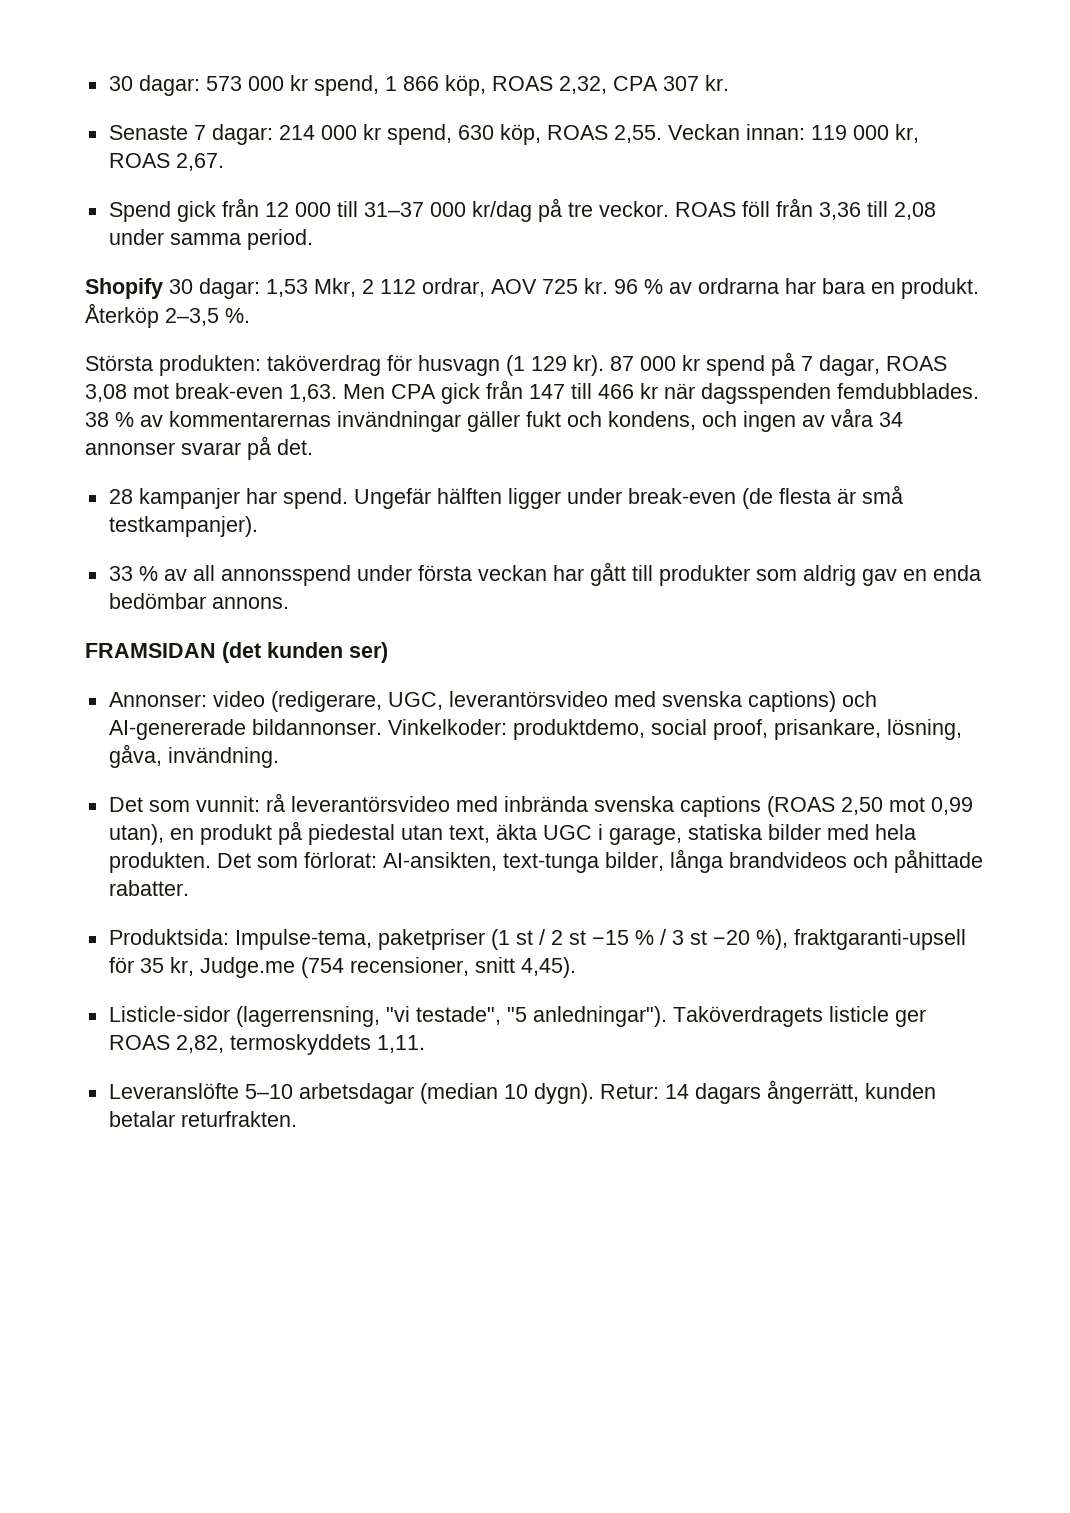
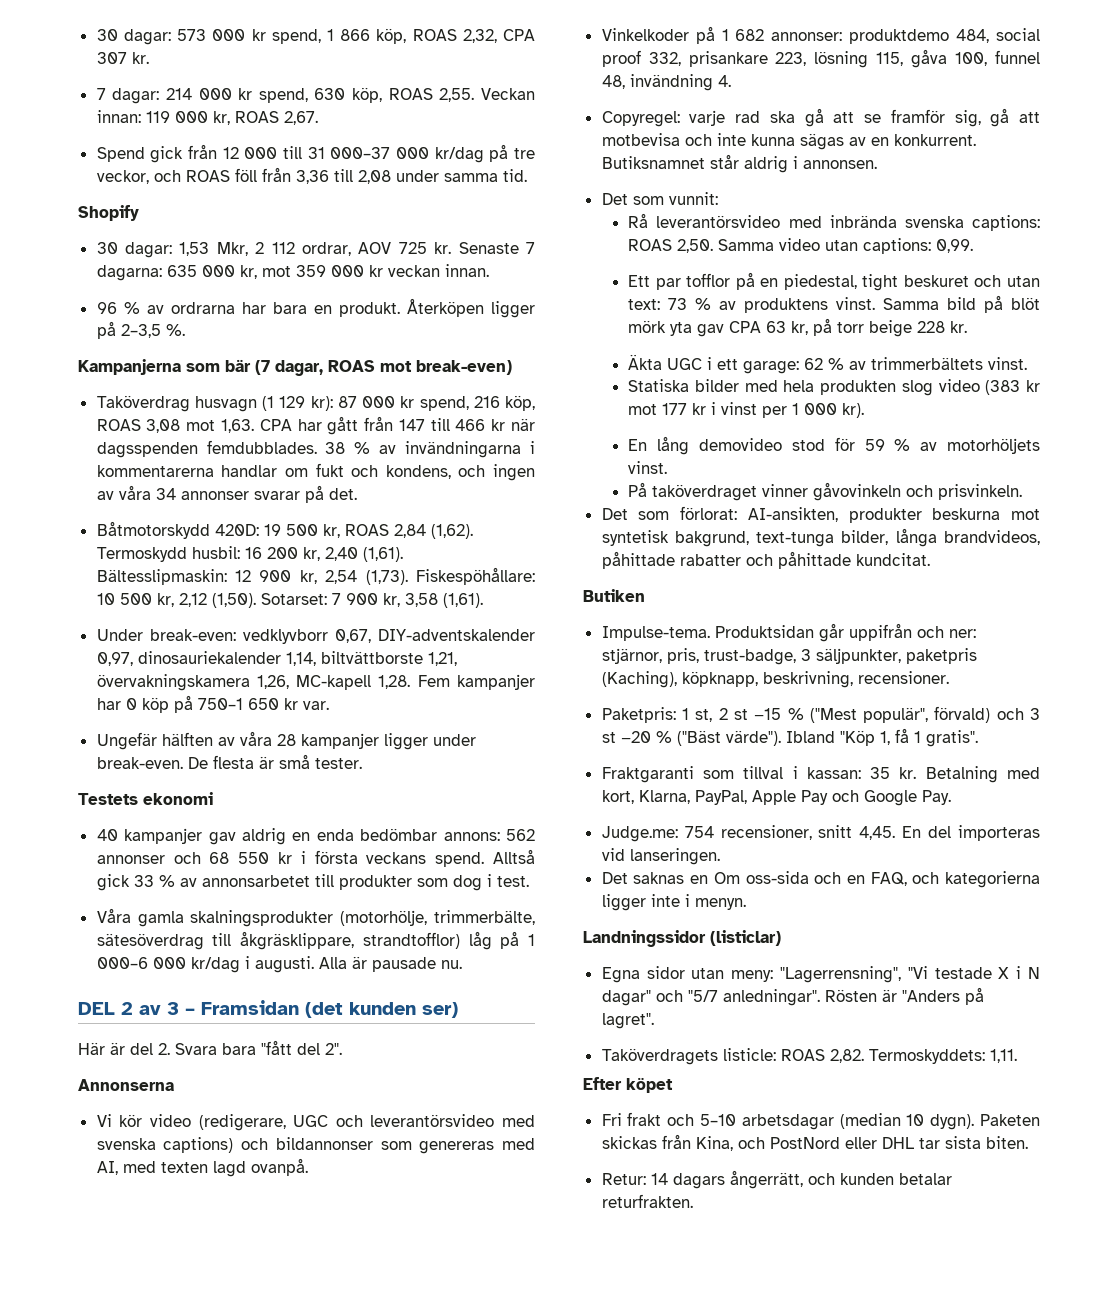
[108,125,188,140] Senaste -> (149, 58) none
[363,202,424,217] 31–37 -> [307,147,391,159] 31 000–37
[598,201,669,217] veckor. -> [96,170,181,184] veckor, och
[246,229,313,250] period. -> [502,169,527,182] tid.
(163, 288) none -> (139, 213) //
(608, 286) none -> [458,242,535,254] [96,264,489,281] Senaste 7 dagarna: 635 000 kr, mot 359 000 kr veckan innan. //
[85,303,159,328] Återköp -> [406,298,535,318] [96,321,116,339] Återköpen ligger på
[85,355,412,376] Största produkten: taköverdrag för -> [78,359,512,376] [96,395,190,412] Kampanjerna som bär (7 dagar, ROAS mot break-even) // Taköverdrag
[573,355,604,376] kr). -> [310,396,333,411] kr):
[706,352,947,376] [85,383,480,404] spend på 7 dagar, ROAS 3,08 mot break-even 1,63. Men CPA gick -> [419,395,535,411] [96,416,359,435] spend, 216 köp, ROAS 3,08 mot 1,63. CPA har gått
[169,411,520,432] kommentarernas invändningar gäller -> [405,441,535,458] [96,465,308,477] invändningarna i kommentarerna handlar om
[108,485,903,509] [108,516,258,537] [108,562,981,586] [108,593,289,609] [85,642,388,663] [108,691,443,712] 28 kampanjer har spend. Ungefär hälften ligger under break-even (de flesta är små testkampanjer). // 33 % av all annonsspend under första veckan har gått till produkter som aldrig gav en enda bedömbar annons. // FRAMSIDAN (det kunden ser) // Annonser: video (redigerare, UGC, -> [96,521,473,539] [96,546,403,562] [96,567,535,585] [96,593,483,608] [96,629,535,644] [96,651,457,666] [96,674,535,691] [96,695,329,713] [96,731,476,750] [96,754,362,769] [78,792,213,805] [96,828,535,845] [96,849,535,867] [96,874,529,891] [96,908,535,927] [96,931,536,950] [96,956,462,973] [78,1000,458,1018] [78,1040,342,1055] [78,1079,174,1091] [96,1114,363,1131] Båtmotorskydd 420D: 19 500 kr, ROAS 2,84 (1,62). Termoskydd husbil: 16 200 kr, 2,40 (1,61). Bältesslipmaskin: 12 900 kr, 2,54 (1,73). Fiskespöhållare: 10 500 kr, 2,12 (1,50). Sotarset: 7 900 kr, 3,58 (1,61). // Under break-even: vedklyvborr 0,67, DIY-adventskalender 0,97, dinosauriekalender 1,14, biltvättborste 1,21, övervakningskamera 1,26, MC-kapell 1,28. Fem kampanjer har 0 köp på 750–1 650 kr var. // Ungefär hälften av våra 28 kampanjer ligger under break-even. De flesta är små tester. // Testets ekonomi // 40 kampanjer gav aldrig en enda bedömbar annons: 562 annonser och 68 550 kr i första veckans spend. Alltså gick 33 % av annonsarbetet till produkter som dog i test. // Våra gamla skalningsprodukter (motorhölje, trimmerbälte, sätesöverdrag till åkgräsklippare, strandtofflor) låg på 1 000–6 000 kr/dag i augusti. Alla är pausade nu. // DEL 2 av 3 – Framsidan (det kunden ser) // Här är del 2. Svara bara "fått del 2". // Annonserna // Vi kör video (redigerare, UGC och
[108,719,962,740] [108,744,279,768] AI-genererade bildannonser. Vinkelkoder: produktdemo, social proof, prisankare, lösning, gåva, invändning. -> [275,1137,536,1154] [96,1158,308,1177] [601,26,1040,44] [601,49,1040,68] [601,74,731,91] [601,108,1040,127] [601,133,976,150] [601,154,877,173] bildannonser som genereras med AI, med texten lagd ovanpå. // Vinkelkoder på 1 682 annonser: produktdemo 484, social proof 332, prisankare 223, lösning 115, gåva 100, funnel 48, invändning 4. // Copyregel: varje rad ska gå att se framför sig, gå att motbevisa och inte kunna sägas av en konkurrent. Butiksnamnet står aldrig i annonsen.
[265,793,285,812] rå -> [628,213,649,228] // Rå
[679,796,973,817] [108,821,916,845] [108,849,983,873] [108,880,189,896] [108,929,966,950] [108,957,576,978] [108,1006,926,1027] [108,1034,425,1055] [108,1083,239,1099] captions (ROAS 2,50 mot 0,99 utan), en produkt på piedestal utan text, äkta UGC i garage, statiska bilder med hela produkten. Det som förlorat: AI-ansikten, text-tunga bilder, långa brandvideos och påhittade rabatter. // Produktsida: Impulse-tema, paketpriser (1 st / 2 st −15 % / 3 st −20 %), fraktgaranti-upsell för 35 kr, Judge.me (754 recensioner, snitt 4,45). // Listicle-sidor (lagerrensning, "vi testade", "5 anledningar"). Taköverdragets listicle ger ROAS 2,82, termoskyddets 1,11. // Leveranslöfte -> [972,215,1040,231] [628,238,974,254] [628,272,1040,291] [628,295,1040,313] [628,318,968,337] [628,354,1028,374] [628,379,1040,396] [628,402,865,418] [628,436,1040,455] [628,461,668,474] [628,482,1023,501] [601,506,1040,523] [601,528,1040,547] [601,551,930,569] [583,589,645,602] [601,623,976,642] [601,648,977,665] [601,671,949,688] [601,706,1040,723] [601,728,978,747] [601,766,1040,783] [601,790,951,806] [601,825,1040,842] [601,848,720,865] [601,871,1040,888] [601,894,746,911] [583,930,781,947] [601,966,1040,983] [601,987,984,1006] [601,1013,654,1029] [601,1048,1017,1065] [583,1077,673,1093] [601,1112,695,1126] captions: ROAS 2,50. Samma video utan captions: 0,99. // Ett par tofflor på en piedestal, tight beskuret och utan text: 73 % av produktens vinst. Samma bild på blöt mörk yta gav CPA 63 kr, på torr beige 228 kr. // Äkta UGC i ett garage: 62 % av trimmerbältets vinst. // Statiska bilder med hela produkten slog video (383 kr mot 177 kr i vinst per 1 000 kr). // En lång demovideo stod för 59 % av motorhöljets vinst. // På taköverdraget vinner gåvovinkeln och prisvinkeln. // Det som förlorat: AI-ansikten, produkter beskurna mot syntetisk bakgrund, text-tunga bilder, långa brandvideos, påhittade rabatter och påhittade kundcitat. // Butiken // Impulse-tema. Produktsidan går uppifrån och ner: stjärnor, pris, trust-badge, 3 säljpunkter, paketpris (Kaching), köpknapp, beskrivning, recensioner. // Paketpris: 1 st, 2 st −15 % ("Mest populär", förvald) och 3 st −20 % ("Bäst värde"). Ibland "Köp 1, få 1 gratis". // Fraktgaranti som tillval i kassan: 35 kr. Betalning med kort, Klarna, PayPal, Apple Pay och Google Pay. // Judge.me: 754 recensioner, snitt 4,45. En del importeras vid lanseringen. // Det saknas en Om oss-sida och en FAQ, och kategorierna ligger inte i menyn. // Landningssidor (listiclar) // Egna sidor utan meny: "Lagerrensning", "Vi testade X i N dagar" och "5/7 anledningar". Rösten är "Anders på lagret". // Taköverdragets listicle: ROAS 2,82. Termoskyddets: 1,11. // Efter köpet // Fri frakt och
(594, 1093) none -> [980,1114,1040,1126] [601,1134,1028,1151] Paketen skickas från Kina, och PostNord eller DHL tar sista biten. //
(859, 1092) none -> [807,1173,835,1185] och

